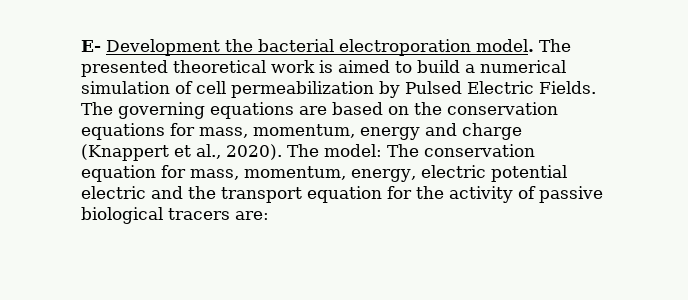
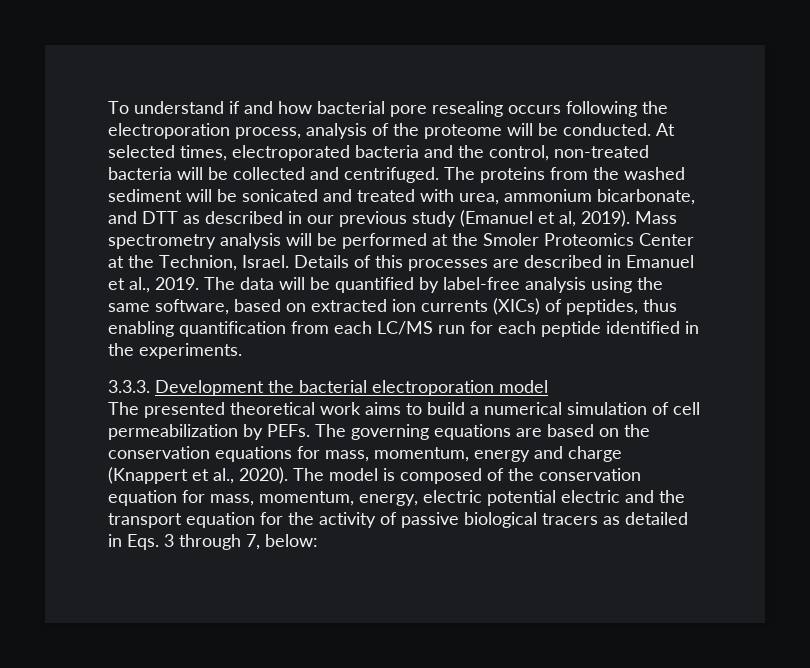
[81,40,101,52] E- -> [108,101,668,117] [108,123,675,139] [108,145,649,161] [108,167,685,183] [108,189,695,205] [108,210,677,227] [108,233,694,249] [108,255,694,271] [108,277,663,293] [108,298,677,315] [108,321,699,337] [108,343,242,359] [108,380,150,393] To understand if and how bacterial pore resealing occurs following the electroporation process, analysis of the proteome will be conducted. At selected times, electroporated bacteria and the control, non-treated bacteria will be collected and centrifuged. The proteins from the washed sediment will be sonicated and treated with urea, ammonium bicarbonate, and DTT as described in our previous study (Emanuel et al, 2019). Mass spectrometry analysis will be performed at the Smoler Proteomics Center at the Technion, Israel. Details of this processes are described in Emanuel et al., 2019. The data will be quantified by label-free analysis using the same software, based on extracted ion currents (XICs) of peptides, thus enabling quantification from each LC/MS run for each peptide identified in the experiments. // 3.3.3.
[476,39,534,52] model. -> [499,380,548,393] model //
[319,60,390,73] is aimed -> [365,402,401,415] aims
[405,81,596,94] Pulsed Electric Fields. -> [267,424,310,437] PEFs.
[324,144,419,157] model: The -> [329,468,534,484] model is composed of the
[235,211,269,220] are: -> [603,512,688,525] [108,534,318,550] as detailed in Eqs. 3 through 7, below:

